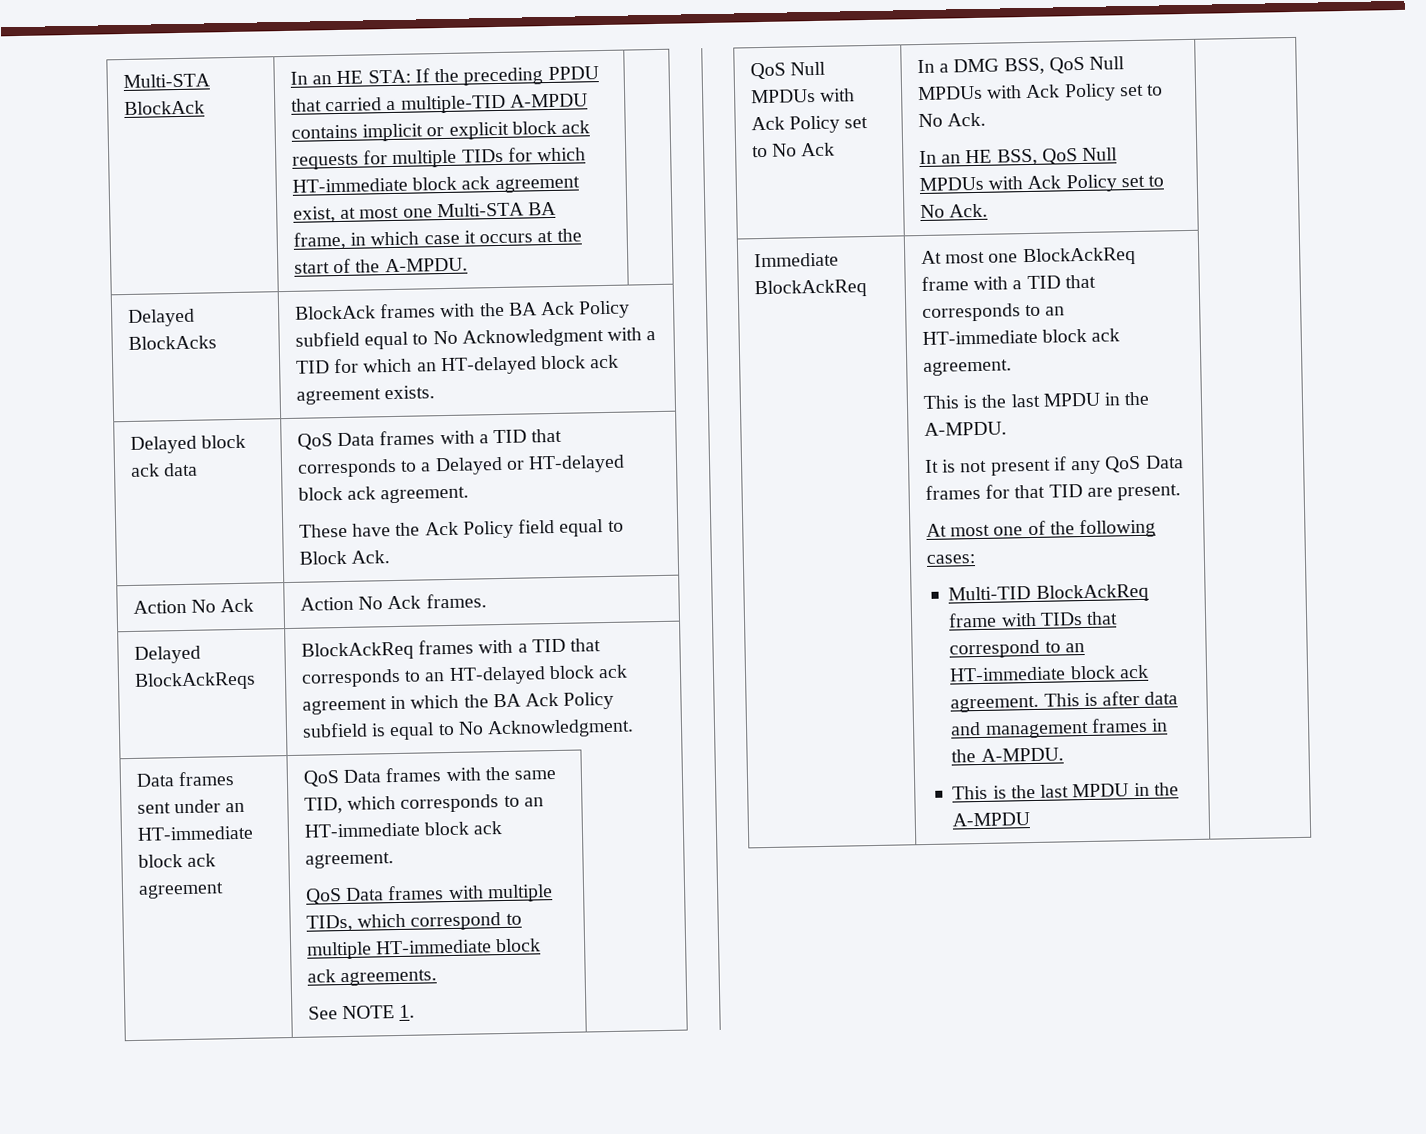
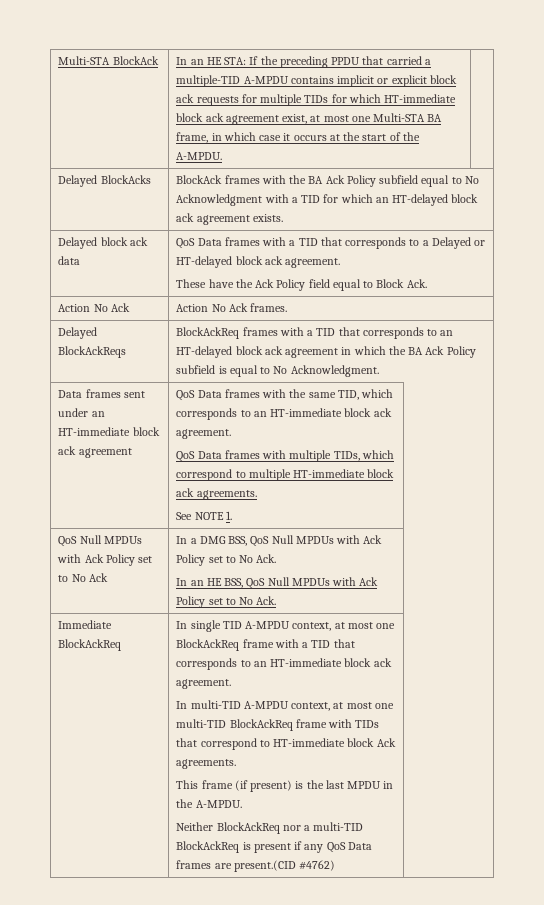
[920,250,942,265] At -> [176,620,345,632] In single TID A-MPDU context, at
[922,395,960,410] This -> [176,700,394,711] [176,719,380,731] [176,738,396,750] [176,759,237,769] [176,780,293,792] In multi-TID A-MPDU context, at most one multi-TID BlockAckReq frame with TIDs that correspond to HT-immediate block Ack agreements. // This frame (if present)
[924,459,988,474] It is not -> [176,822,364,834] [176,841,251,853] Neither BlockAckReq nor a multi-TID BlockAckReq is
[985,484,1182,501] [925,518,1157,539] [925,554,975,564] [948,583,1149,603] [948,611,1119,628] [949,639,1085,659] [949,664,1149,682] [950,690,1179,713] [950,717,1169,739] [951,747,1064,763] [952,782,1179,800] [952,812,1031,827] for that TID are present. // At most one of the following cases: // Multi-TID BlockAckReq frame with TIDs that correspond to an HT-immediate block ack agreement. This is after data and management frames in the A-MPDU. // This is the last MPDU in the A-MPDU -> [214,860,336,872] are present.(CID #4762)

